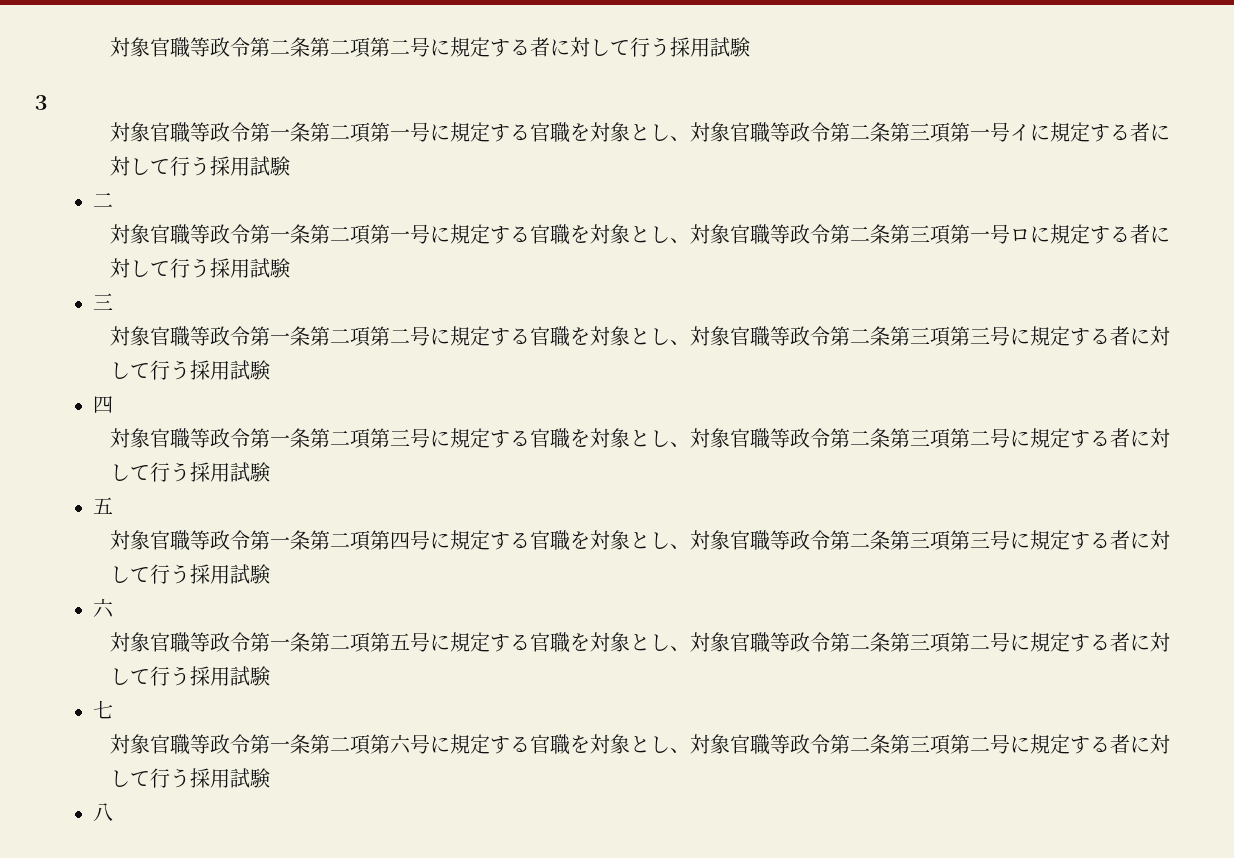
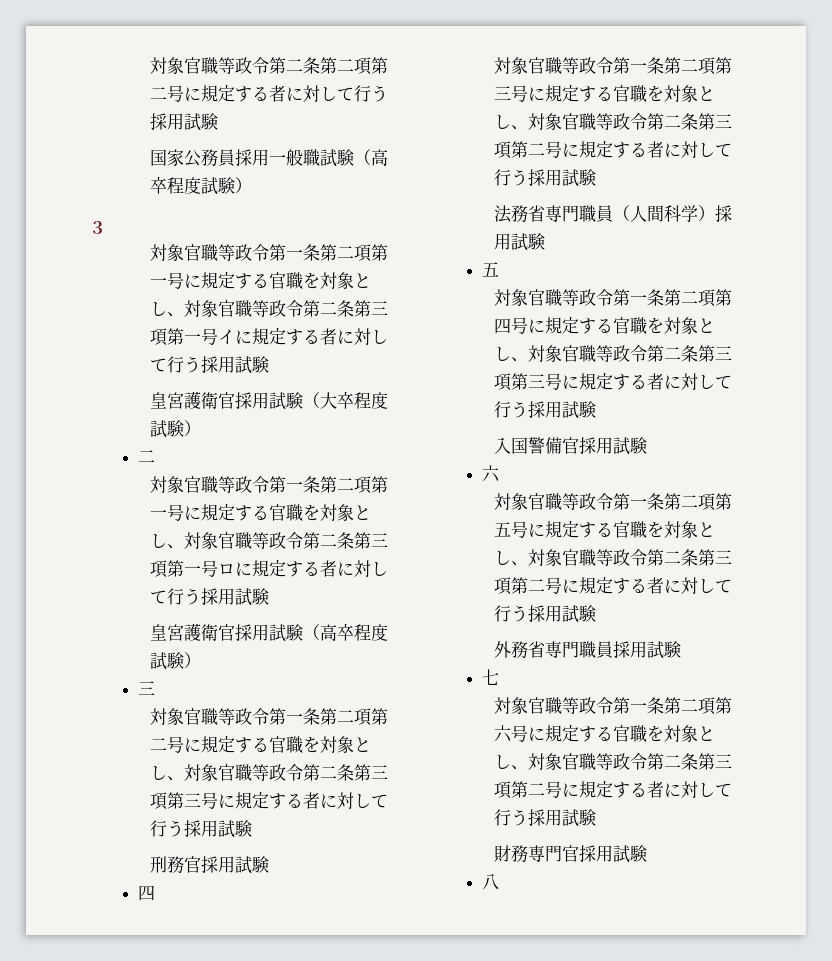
(751, 47) none -> [150,149,389,167] [150,176,253,195] // 国家公務員採用一般職試験（高卒程度試験）
(291, 166) none -> [150,391,389,410] [150,420,202,438] // 皇宮護衛官採用試験（大卒程度試験）
(291, 268) none -> [150,623,389,642] [150,652,202,670] // 皇宮護衛官採用試験（高卒程度試験）
(271, 370) none -> [150,856,270,874] // 刑務官採用試験
(271, 472) none -> [494,205,733,223] [494,233,546,251] // 法務省専門職員（人間科学）採用試験
(271, 574) none -> [494,437,648,455] // 入国警備官採用試験
(271, 676) none -> [494,641,682,659] // 外務省専門職員採用試験
(271, 778) none -> [494,845,648,863] // 財務専門官採用試験

